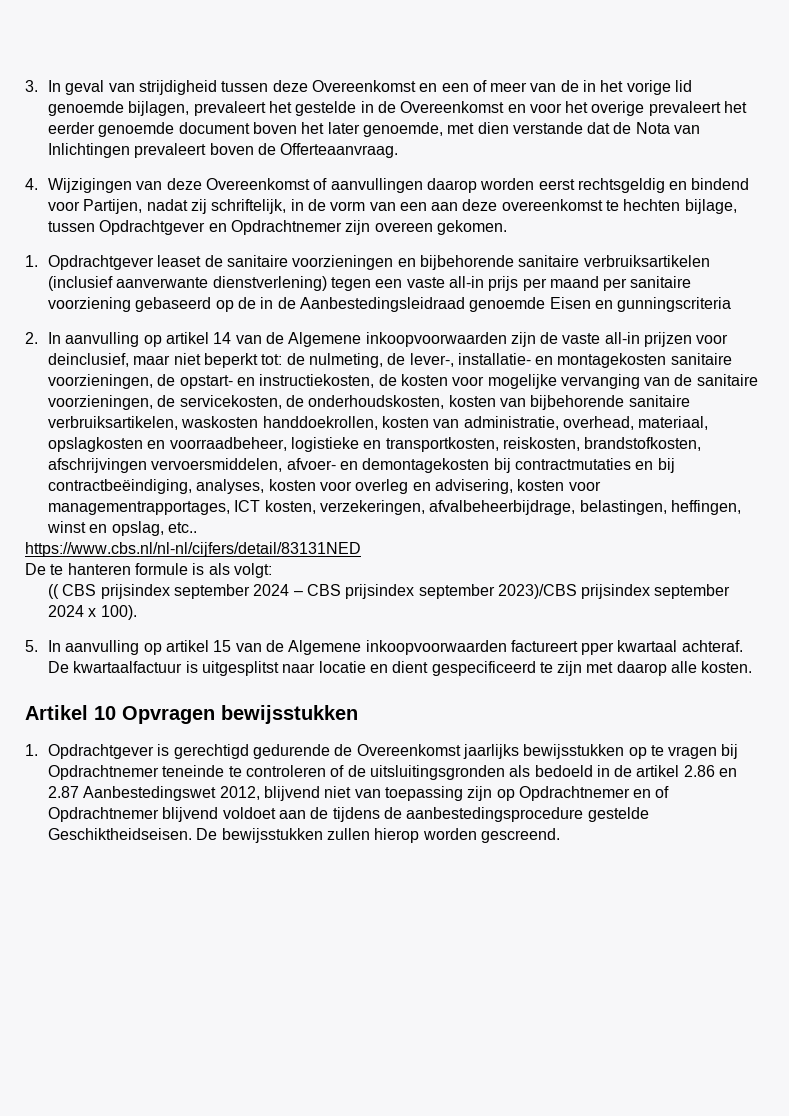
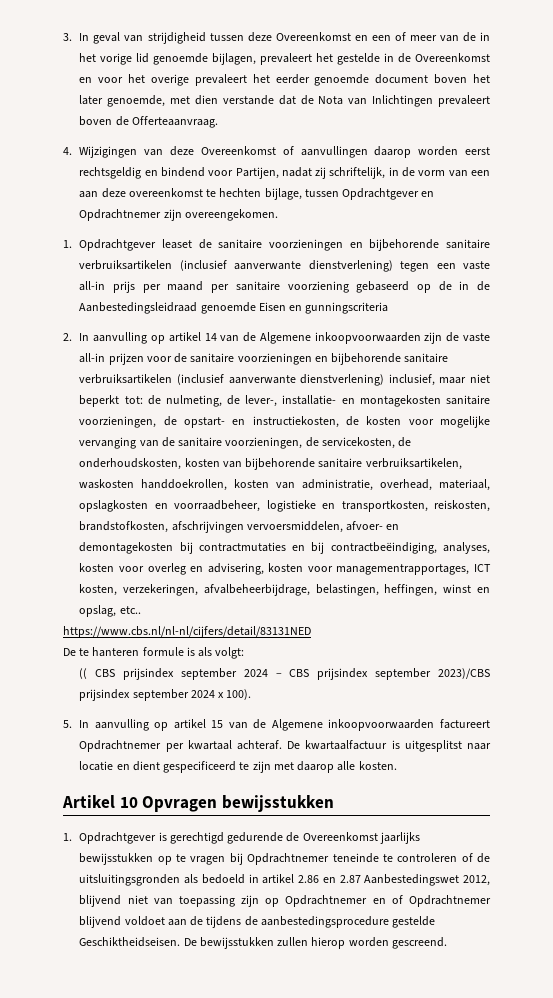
[374,220,507,235] overeen gekomen. -> [184,209,278,221] overeengekomen.
[47,353,129,367] deinclusief, -> [174,353,449,365] [79,374,435,386] de sanitaire voorzieningen en bijbehorende sanitaire verbruiksartikelen (inclusief aanverwante dienstverlening) inclusief,
[581,642,615,655] pper -> [79,740,184,752] Opdrachtnemer per
[614,765,633,777] de -> (259, 878) none

